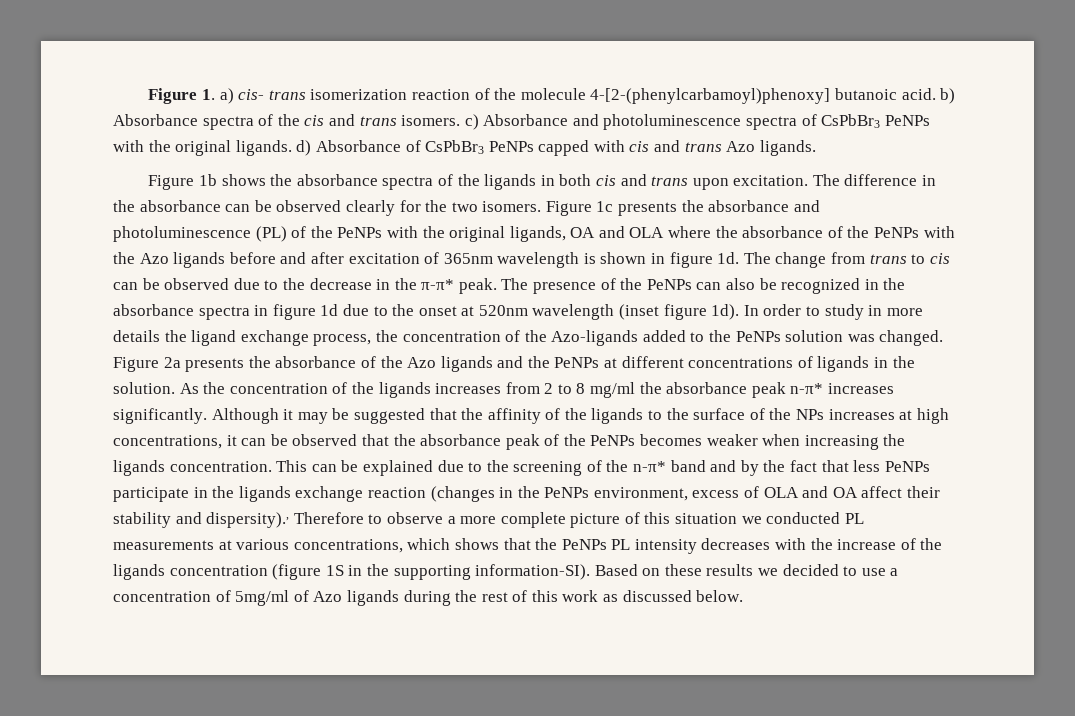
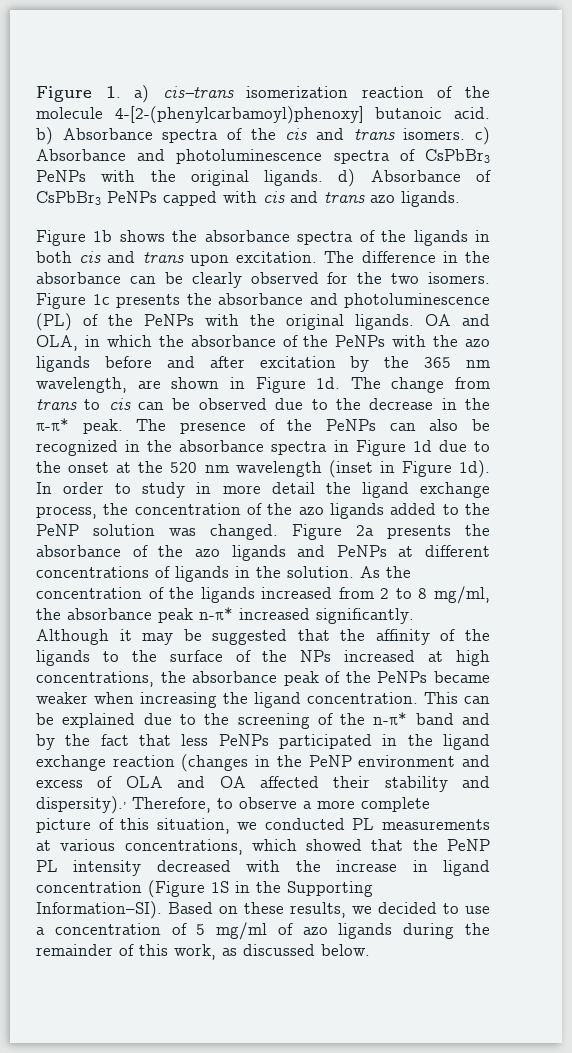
[238,89,306,100] cis- trans -> [162,86,234,98] cis–trans
[726,141,756,152] Azo -> [370,195,395,203] azo
[276,200,395,216] observed clearly -> [191,272,319,288] clearly observed
[509,226,566,242] ligands, -> [355,314,414,330] ligands.
[629,226,712,238] OLA where -> [36,335,152,351] OLA, in which
[139,253,169,264] Azo -> [464,339,490,347] azo
[424,252,596,268] of 365nm wavelength is -> [350,356,490,372] [36,377,161,393] by the 365 nm wavelength, are
[669,252,713,268] figure -> [255,377,306,393] Figure
[272,304,316,320] figure -> [355,440,406,456] Figure
[478,304,707,320] 520nm wavelength (inset figure -> [138,460,452,478] the 520 nm wavelength (inset in Figure
[113,330,160,342] details -> [271,482,315,494] detail
[551,330,639,346] Azo-ligands -> [298,503,384,519] azo ligands
[735,331,781,342] PeNPs -> [36,524,79,536] PeNP
[407,357,437,368] Azo -> [194,549,220,557] azo
[527,356,550,368] the -> (326, 551) none
[435,383,502,394] increases -> [261,587,333,599] increased
[590,382,636,398] mg/ml -> [433,586,490,604] mg/ml,
[828,383,895,394] increases -> [239,608,310,620] increased
[828,409,895,420] increases -> [344,650,416,662] increased
[226,434,389,446] it can be observed that -> (154, 679) none
[640,434,703,446] becomes -> [433,671,490,683] became
[113,460,165,476] ligands -> [254,692,301,708] ligand
[113,486,291,502] participate in the ligands -> [279,734,490,750] participated in the ligand
[544,487,688,501] PeNPs environment, -> [308,755,491,767] PeNP environment and
[861,486,903,498] affect -> [259,776,319,788] affected
[293,512,364,524] Therefore -> [132,797,211,813] Therefore,
[675,513,738,524] situation -> [156,818,230,834] situation,
[454,538,607,550] shows that the PeNPs -> [306,839,490,851] showed that the PeNP
[701,538,771,550] decreases -> [156,860,231,872] decreased
[900,538,943,550] [113,564,322,580] of the ligands concentration (figure -> [412,860,491,876] [36,880,205,898] in ligand concentration (Figure
[393,564,591,580] supporting information-SI). -> [287,881,373,897] [36,901,162,919] Supporting Information–SI).
[706,564,754,576] results -> [290,902,346,918] results,
[235,590,343,606] 5mg/ml of Azo -> [196,922,328,940] 5 mg/ml of azo
[481,590,599,602] rest of this work -> [36,944,216,960] remainder of this work,

